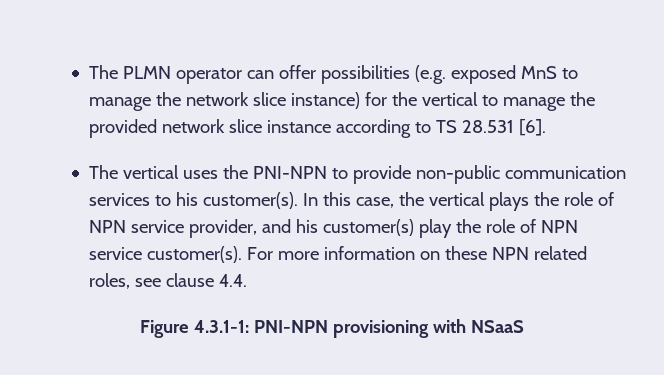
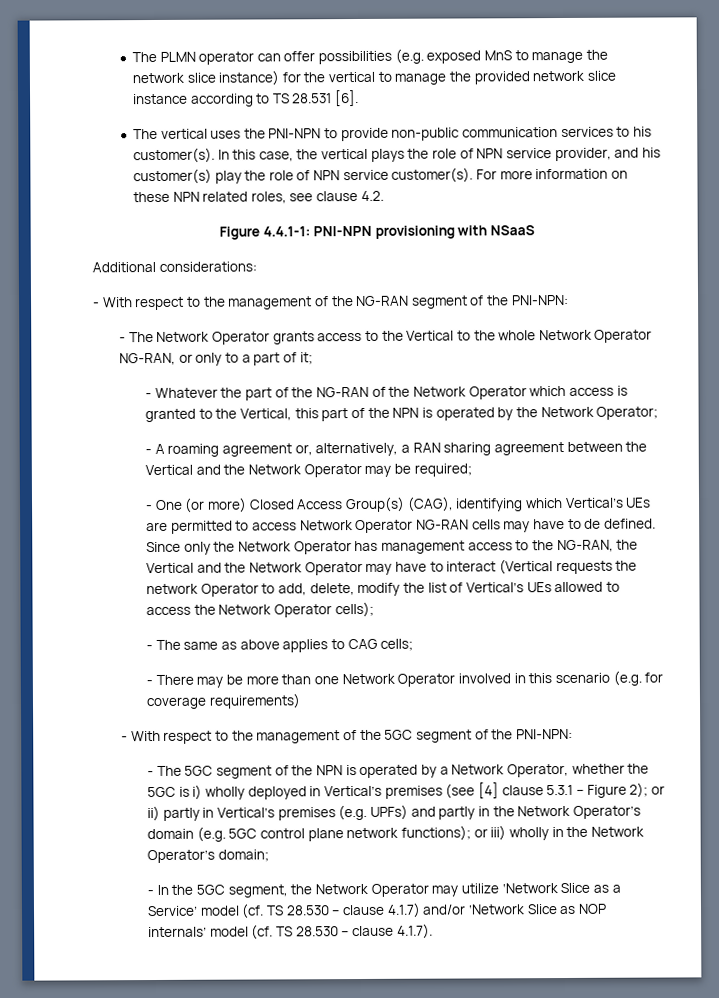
[218,274,247,287] [140,320,250,338] 4.4. // Figure 4.3.1-1: -> [360,190,384,201] [218,226,311,240] 4.2. // Figure 4.4.1-1:
(524, 326) none -> [92,261,257,273] [93,294,569,311] [119,329,653,345] [119,352,313,366] [145,385,628,401] [145,406,659,423] [145,441,648,457] [145,463,472,478] [146,496,652,513] [146,518,656,534] [146,539,639,555] [146,559,638,576] [146,581,620,597] [146,601,374,618] [146,638,414,653] [146,670,664,688] [146,693,301,710] [121,728,573,744] [147,763,650,779] [147,782,665,800] [147,804,641,822] [147,825,644,842] [147,849,269,864] [147,882,621,898] [147,902,607,919] [148,923,433,940] // Additional considerations: // - With respect to the management of the NG-RAN segment of the PNI-NPN: // - The Network Operator grants access to the Vertical to the whole Network Operator NG-RAN, or only to a part of it; // - Whatever the part of the NG-RAN of the Network Operator which access is granted to the Vertical, this part of the NPN is operated by the Network Operator; // - A roaming agreement or, alternatively, a RAN sharing agreement between the Vertical and the Network Operator may be required; // - One (or more) Closed Access Group(s) (CAG), identifying which Vertical’s UEs are permitted to access Network Operator NG-RAN cells may have to de defined. Since only the Network Operator has management access to the NG-RAN, the Vertical and the Network Operator may have to interact (Vertical requests the network Operator to add, delete, modify the list of Vertical’s UEs allowed to access the Network Operator cells); // - The same as above applies to CAG cells; // - There may be more than one Network Operator involved in this scenario (e.g. for coverage requirements) // - With respect to the management of the 5GC segment of the PNI-NPN: // - The 5GC segment of the NPN is operated by a Network Operator, whether the 5GC is i) wholly deployed in Vertical’s premises (see [4] clause 5.3.1 – Figure 2); or ii) partly in Vertical’s premises (e.g. UPFs) and partly in the Network Operator’s domain (e.g. 5GC control plane network functions); or iii) wholly in the Network Operator’s domain; // - In the 5GC segment, the Network Operator may utilize ‘Network Slice as a Service’ model (cf. TS 28.530 – clause 4.1.7) and/or ‘Network Slice as NOP internals’ model (cf. TS 28.530 – clause 4.1.7).

